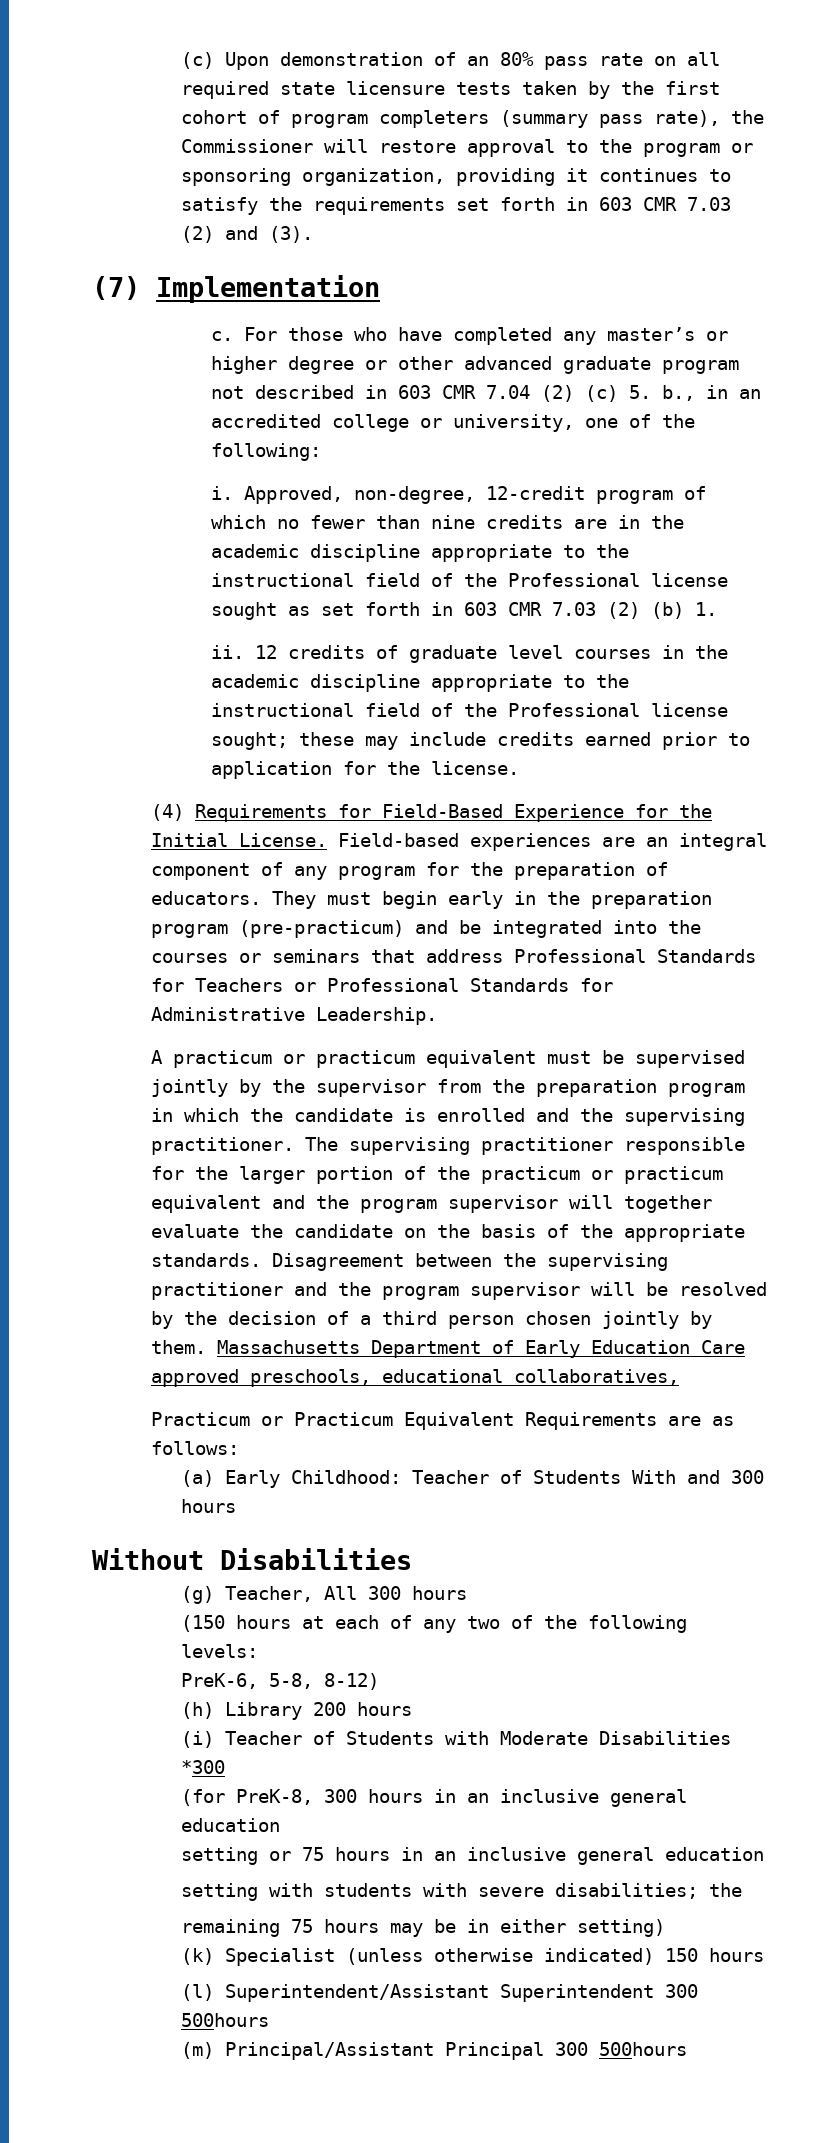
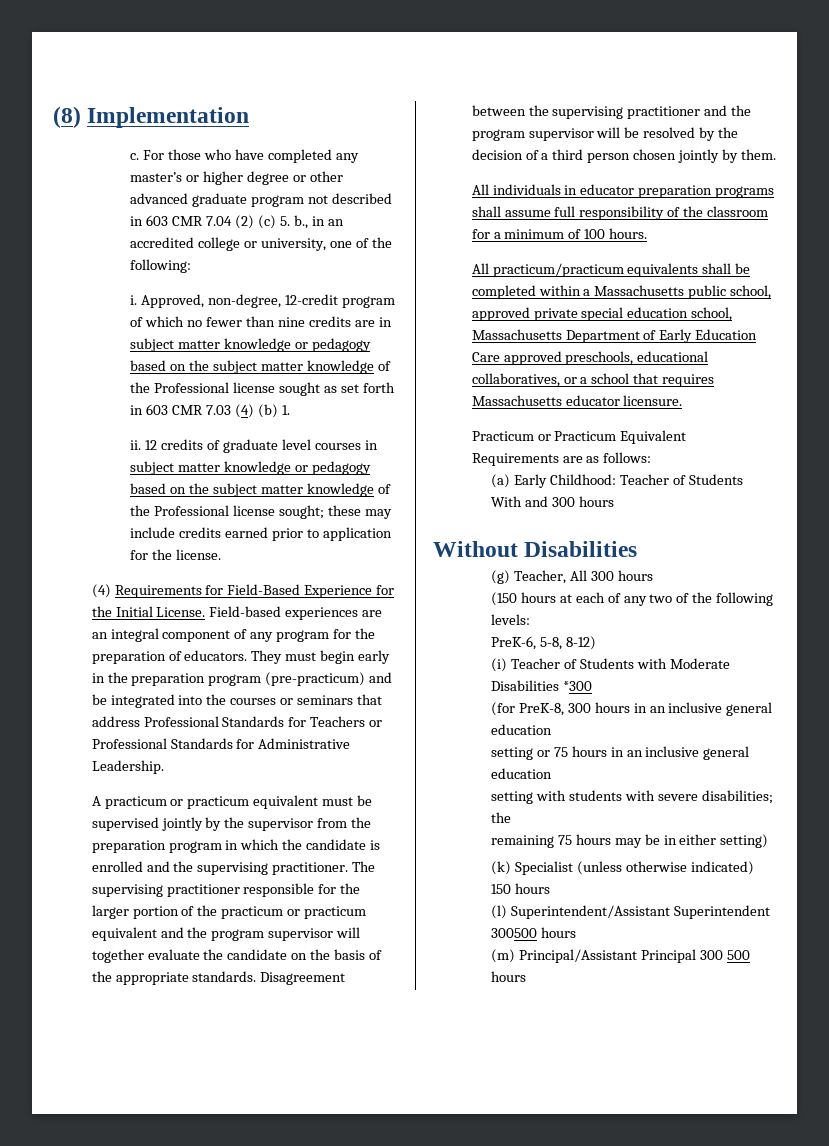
[181,52,721,70] [181,81,721,99] [181,110,765,128] [181,139,754,157] [181,168,732,186] [181,197,732,215] [181,226,314,243] [92,276,140,300] (c) Upon demonstration of an 80% pass rate on all required state licensure tests taken by the first cohort of program completers (summary pass rate), the Commissioner will restore approval to the program or sponsoring organization, providing it continues to satisfy the requirements set forth in 603 CMR 7.03 (2) and (3). // (7) -> [53,106,81,128] (8)
[650,515,684,529] [210,544,629,562] [210,573,420,587] the academic discipline appropriate to the instructional field -> [130,338,371,352] [130,360,374,374] subject matter knowledge or pedagogy based on the subject matter knowledge
[606,602,640,619] (2) -> [234,404,254,418] (4)
[694,645,728,659] [210,674,629,692] [210,703,420,717] the academic discipline appropriate to the instructional field -> [130,461,371,475] [130,483,374,497] subject matter knowledge or pedagogy based on the subject matter knowledge
(207, 1347) none -> [471,184,775,198] [471,206,769,220] [471,228,648,239] [471,263,751,277] [471,285,772,299] [471,307,733,321] // All individuals in educator preparation programs shall assume full responsibility of the classroom for a minimum of 100 hours. // All practicum/practicum equivalents shall be completed within a Massachusetts public school, approved private special education school,
(680, 1377) none -> [563,373,715,387] [471,395,683,406] or a school that requires Massachusetts educator licensure.
[181,1702,413,1720] // (h) Library 200 hours -> (596, 643) none
[665,1984,699,1998] [181,2013,270,2027] 300 500hours -> [490,927,576,938] 300500 hours
[599,2042,688,2056] 500hours -> [726,950,750,960] [490,971,526,982] 500 hours

